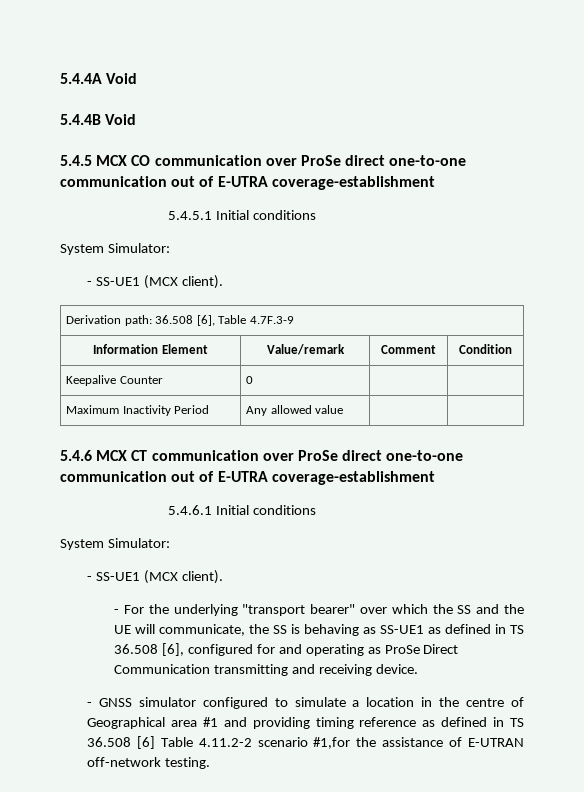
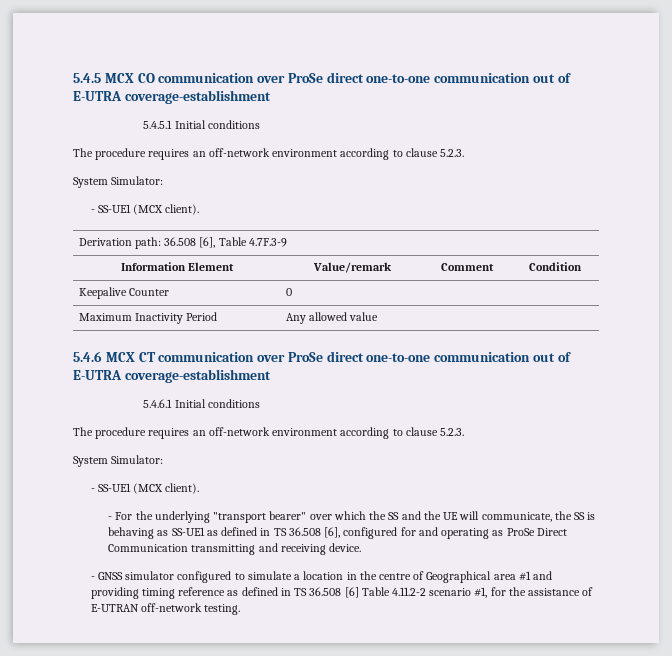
[60,73,138,84] [60,114,137,125] 5.4.4A Void // 5.4.4B Void // -> (73, 78) none
(317, 215) none -> [73,148,465,160] // The procedure requires an off-network environment according to clause 5.2.3.
(317, 510) none -> [73,427,465,439] // The procedure requires an off-network environment according to clause 5.2.3.
[313,737,351,749] #1,for -> [474,587,506,598] #1, for

